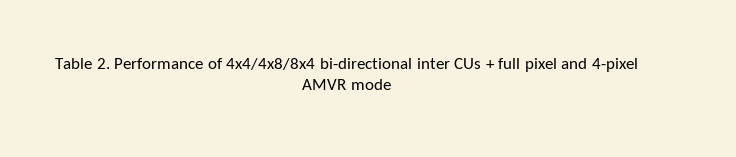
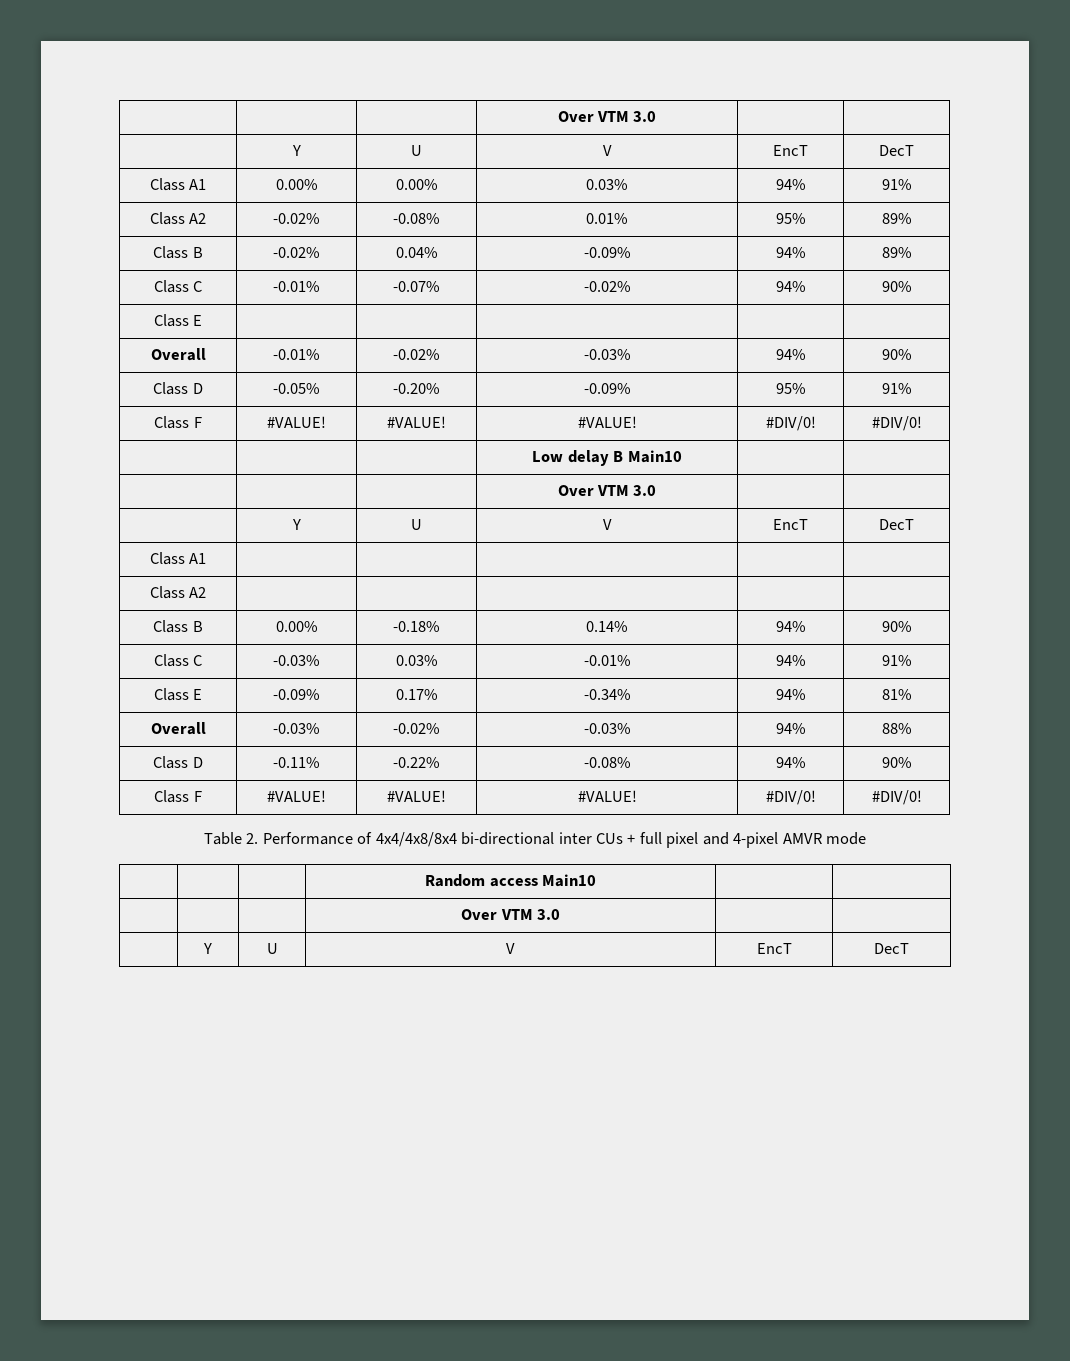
(54, 63) none -> [557,111,657,122] [291,145,301,156] [411,145,422,156] [602,145,612,156] [773,145,808,156] [879,145,914,156] [149,178,207,191] [275,179,318,190] [395,179,438,190] [586,179,628,190] [775,179,806,190] [881,179,912,190] [149,212,207,225] [273,213,320,224] [393,213,440,224] [586,213,628,224] [775,213,806,224] [881,213,912,224] [153,246,203,259] [273,247,320,258] [395,247,438,258] [583,247,631,258] [775,247,806,258] [881,247,912,258] [153,280,203,293] [273,281,320,292] [393,281,440,292] [583,281,631,292] [775,281,806,292] [881,281,912,292] [153,314,203,327] [150,348,206,361] [273,349,320,360] [393,349,440,360] [583,349,631,360] [775,349,806,360] [881,349,912,360] [153,382,203,395] [273,383,320,394] [393,383,440,394] [583,383,631,394] [775,383,806,394] [881,383,912,394] [154,416,202,429] [267,416,326,428] [387,416,446,428] [577,416,637,428] [765,416,816,431] [871,416,922,431] [532,450,682,466] [557,485,657,496] [291,519,301,530] [411,519,422,530] [602,519,612,530] [773,519,808,530] [879,519,914,530] [149,552,207,565] [149,586,207,599] [153,620,203,633] [275,621,318,632] [393,621,440,632] [586,621,628,632] [775,621,806,632] [881,621,912,632] [153,654,203,667] [273,655,320,666] [395,655,438,666] [583,655,631,666] [775,655,806,666] [881,655,912,666] [153,688,203,701] [273,689,320,700] [395,689,438,700] [583,689,631,700] [775,689,806,700] [881,689,912,700] [150,722,206,735] [273,723,320,734] [393,723,440,734] [583,723,631,734] [775,723,806,734] [881,723,912,734] [153,756,203,769] [273,757,320,768] [393,757,440,768] [583,757,631,768] [775,757,806,768] [881,757,912,768] [154,790,202,803] [267,790,326,802] [387,790,446,802] [577,790,637,802] [765,790,816,805] [871,790,922,805] | | | Over VTM 3.0 | | // | Y | U | V | EncT | DecT // Class A1 | 0.00% | 0.00% | 0.03% | 94% | 91% // Class A2 | -0.02% | -0.08% | 0.01% | 95% | 89% // Class B | -0.02% | 0.04% | -0.09% | 94% | 89% // Class C | -0.01% | -0.07% | -0.02% | 94% | 90% // Class E | | | | | // Overall | -0.01% | -0.02% | -0.03% | 94% | 90% // Class D | -0.05% | -0.20% | -0.09% | 95% | 91% // Class F | #VALUE! | #VALUE! | #VALUE! | #DIV/0! | #DIV/0! // | | | Low delay B Main10 | | // | | | Over VTM 3.0 | | // | Y | U | V | EncT | DecT // Class A1 | | | | | // Class A2 | | | | | // Class B | 0.00% | -0.18% | 0.14% | 94% | 90% // Class C | -0.03% | 0.03% | -0.01% | 94% | 91% // Class E | -0.09% | 0.17% | -0.34% | 94% | 81% // Overall | -0.03% | -0.02% | -0.03% | 94% | 88% // Class D | -0.11% | -0.22% | -0.08% | 94% | 90% // Class F | #VALUE! | #VALUE! | #VALUE! | #DIV/0! | #DIV/0! //
(391, 84) none -> [425,874,596,887] [461,909,560,920] [203,943,212,954] [266,943,278,954] [506,943,515,954] [756,943,792,954] [874,943,909,954] // | | | Random access Main10 | | // | | | Over VTM 3.0 | | // | Y | U | V | EncT | DecT

